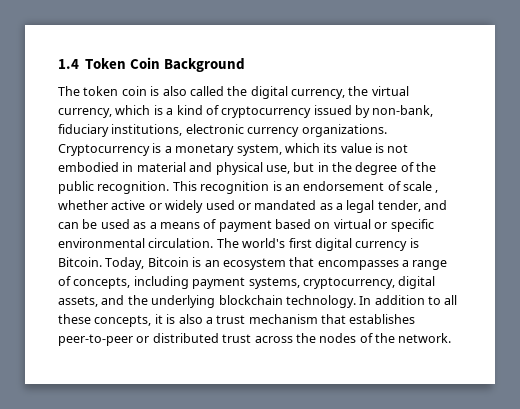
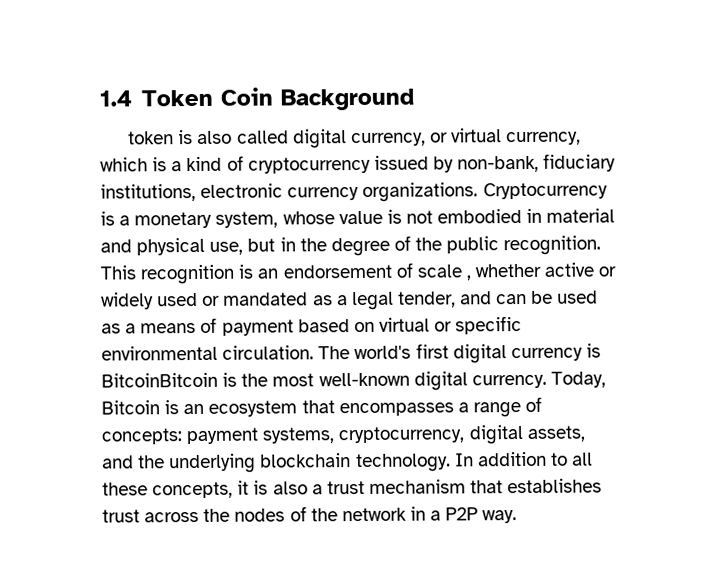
[58,86,147,96] The token coin -> [128,131,175,145] token
[227,86,248,96] the -> (289, 137) none
[348,86,369,96] the -> [429,132,448,143] or
[284,143,338,153] which its -> [282,211,335,225] whose
[58,257,102,267] Bitcoin. -> [101,371,547,391] BitcoinBitcoin is the most well-known digital currency.
[73,276,189,289] concepts, including -> [101,428,182,445] concepts:
[58,333,219,346] peer-to-peer or distributed -> (603, 486) none
[398,333,452,343] network. -> [341,506,518,524] network in a P2P way.

